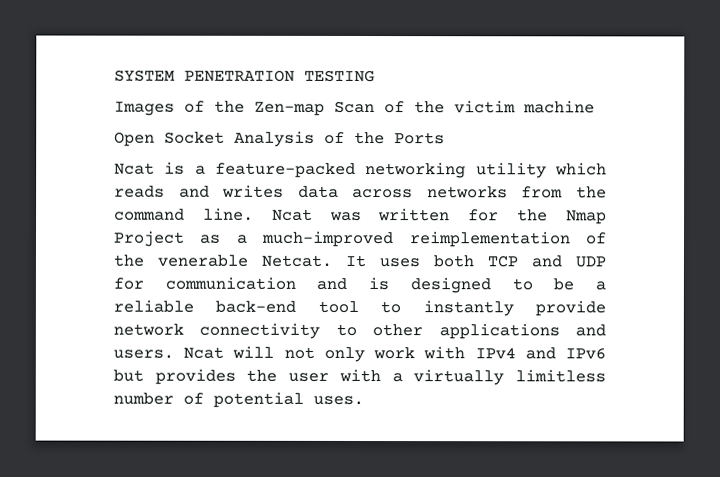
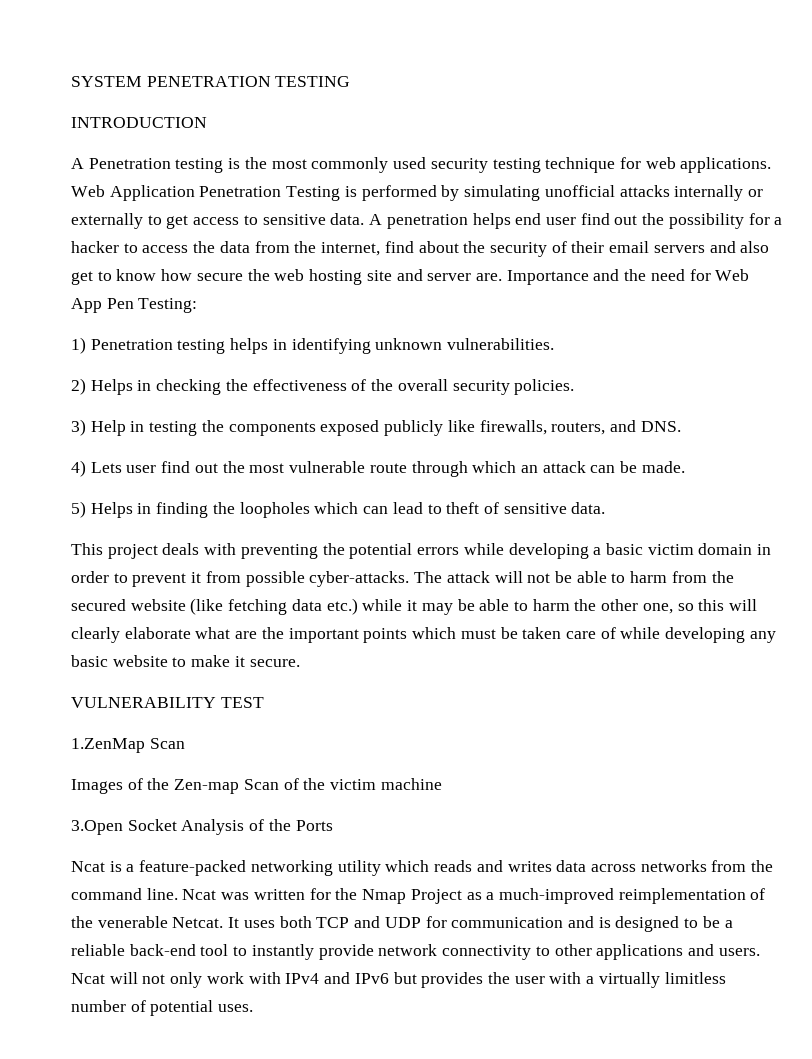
(375, 76) none -> [71,117,207,128] [71,157,772,173] [71,185,763,201] [71,213,783,229] [71,241,770,257] [71,269,750,285] [71,298,198,313] [71,337,555,354] [71,378,575,395] [71,419,681,436] [71,460,685,477] [71,501,606,518] [71,543,772,559] [71,571,734,587] [71,598,758,615] [71,627,776,643] [71,655,300,667] [71,697,264,708] [71,738,185,753] // INTRODUCTION // A Penetration testing is the most commonly used security testing technique for web applications. Web Application Penetration Testing is performed by simulating unofficial attacks internally or externally to get access to sensitive data. A penetration helps end user find out the possibility for a hacker to access the data from the internet, find about the security of their email servers and also get to know how secure the web hosting site and server are. Importance and the need for Web App Pen Testing: // 1) Penetration testing helps in identifying unknown vulnerabilities. // 2) Helps in checking the effectiveness of the overall security policies. // 3) Help in testing the components exposed publicly like firewalls, routers, and DNS. // 4) Lets user find out the most vulnerable route through which an attack can be made. // 5) Helps in finding the loopholes which can lead to theft of sensitive data. // This project deals with preventing the potential errors while developing a basic victim domain in order to prevent it from possible cyber-attacks. The attack will not be able to harm from the secured website (like fetching data etc.) while it may be able to harm the other one, so this will clearly elaborate what are the important points which must be taken care of while developing any basic website to make it secure. // VULNERABILITY TEST // 1.ZenMap Scan
[114,131,155,147] Open -> [71,820,123,835] 3.Open

